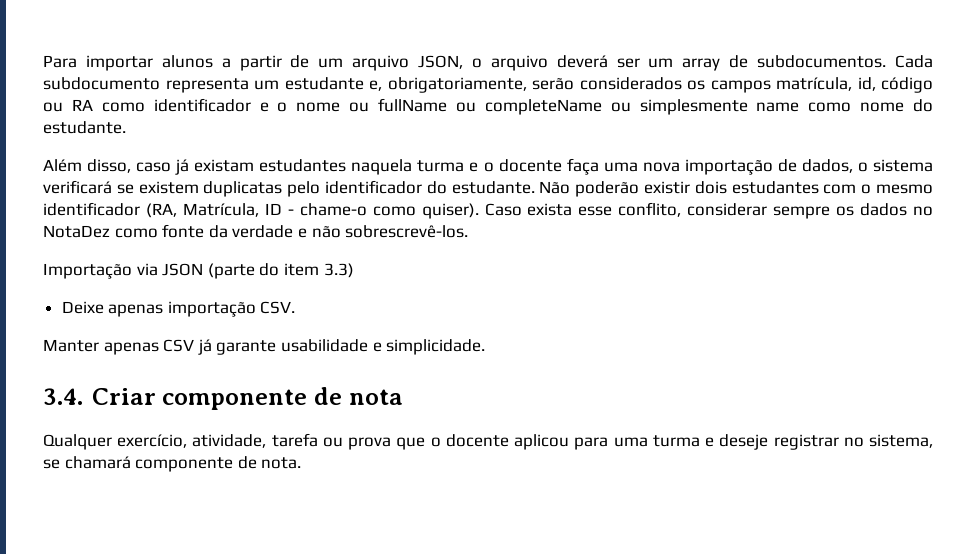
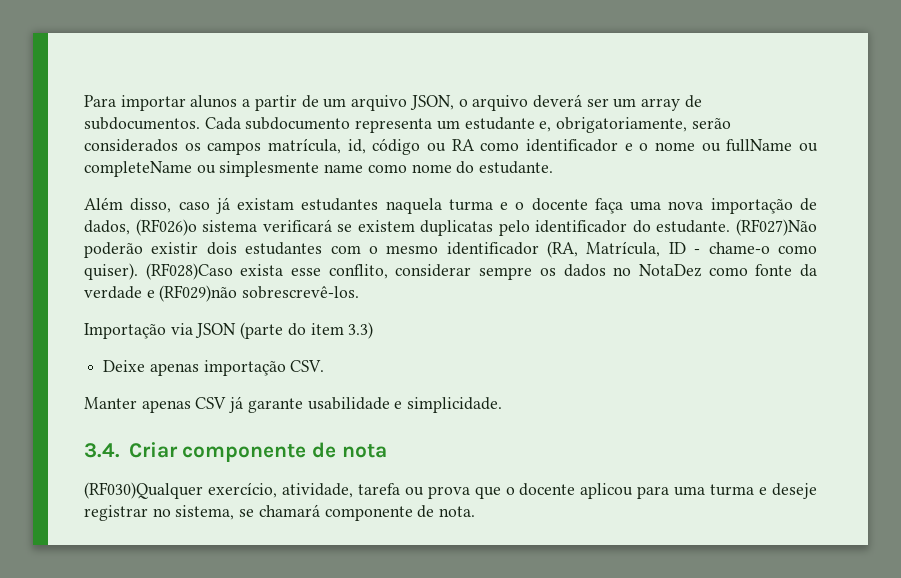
[857,162,868,172] o -> [135,219,197,236] (RF026)o
[539,181,571,194] Não -> [735,219,817,236] (RF027)Não
[484,203,522,216] Caso -> [145,263,233,280] (RF028)Caso
[311,225,341,238] não -> [159,285,238,302] (RF029)não
[43,434,112,450] Qualquer -> [84,482,203,499] (RF030)Qualquer

